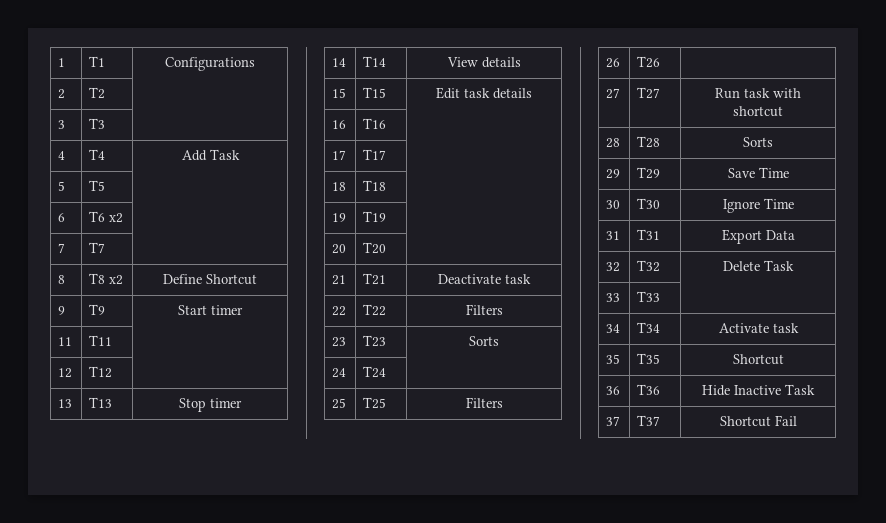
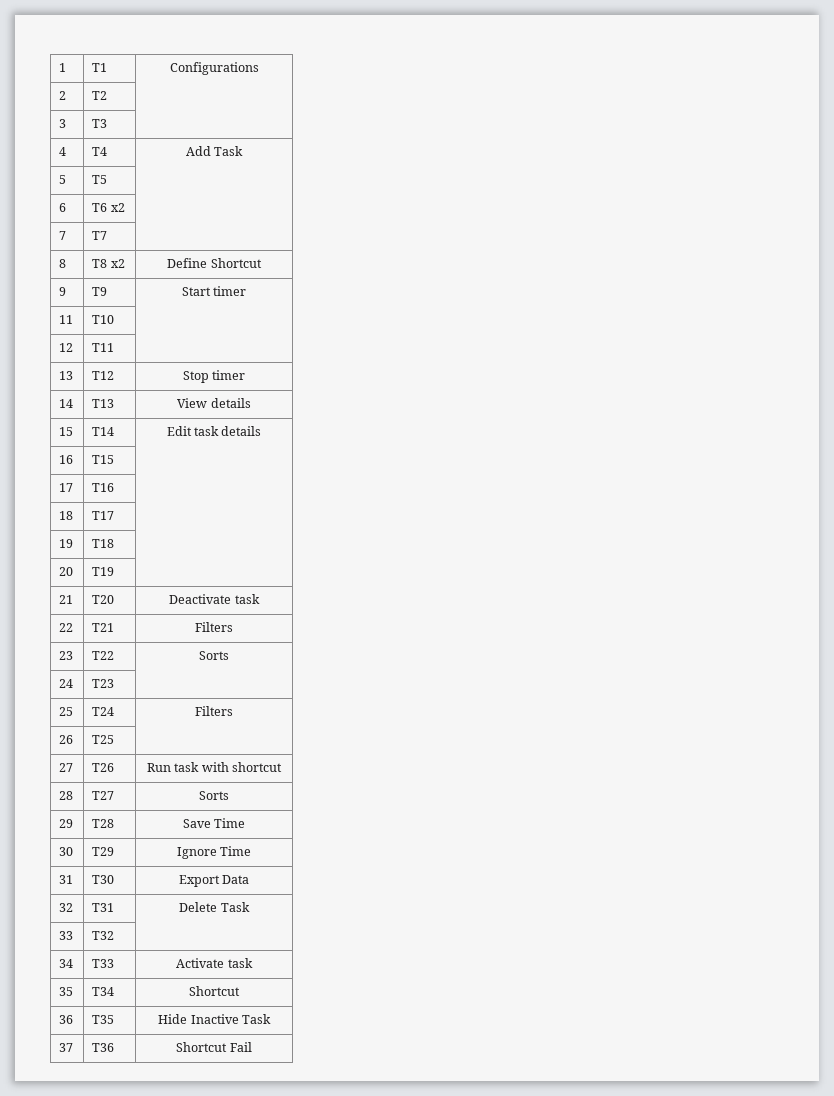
[89,335,113,346] T11 -> [92,315,115,324] T10
[89,366,113,378] T12 -> [92,343,115,352] T11
[89,397,113,408] T13 -> [92,371,115,380] T12
[363,56,387,67] T14 -> [92,399,115,408] T13
[363,87,387,98] T15 -> [92,427,115,436] T14
[363,118,387,129] T16 -> [92,455,115,464] T15
[363,149,387,160] T17 -> [92,483,115,492] T16
[363,180,387,191] T18 -> [92,511,115,520] T17
[363,211,387,222] T19 -> [92,539,115,548] T18
[363,242,387,254] T20 -> [92,567,115,576] T19
[363,273,387,285] T21 -> [92,595,115,604] T20
[363,304,387,316] T22 -> [92,623,115,632] T21
[363,335,387,347] T23 -> [92,651,115,660] T22
[363,366,387,378] T24 -> [92,679,115,688] T23
[363,397,387,409] T25 -> [92,707,115,716] T24
[637,56,661,68] T26 -> [92,735,115,744] T25
[637,87,661,99] T27 -> [92,763,115,772] T26
[637,136,661,148] T28 -> [92,791,115,800] T27
[637,167,661,179] T29 -> [92,819,115,828] T28
[637,198,661,209] T30 -> [92,847,115,856] T29
[637,229,661,240] T31 -> [92,875,115,884] T30
[637,260,661,272] T32 -> [92,903,115,912] T31
[637,291,661,302] T33 -> [92,931,115,940] T32
[637,322,661,333] T34 -> [92,959,115,968] T33
[637,353,661,364] T35 -> [92,987,115,996] T34
[637,384,661,395] T36 -> [92,1015,115,1024] T35
[637,415,661,426] T37 -> [92,1043,115,1052] T36

